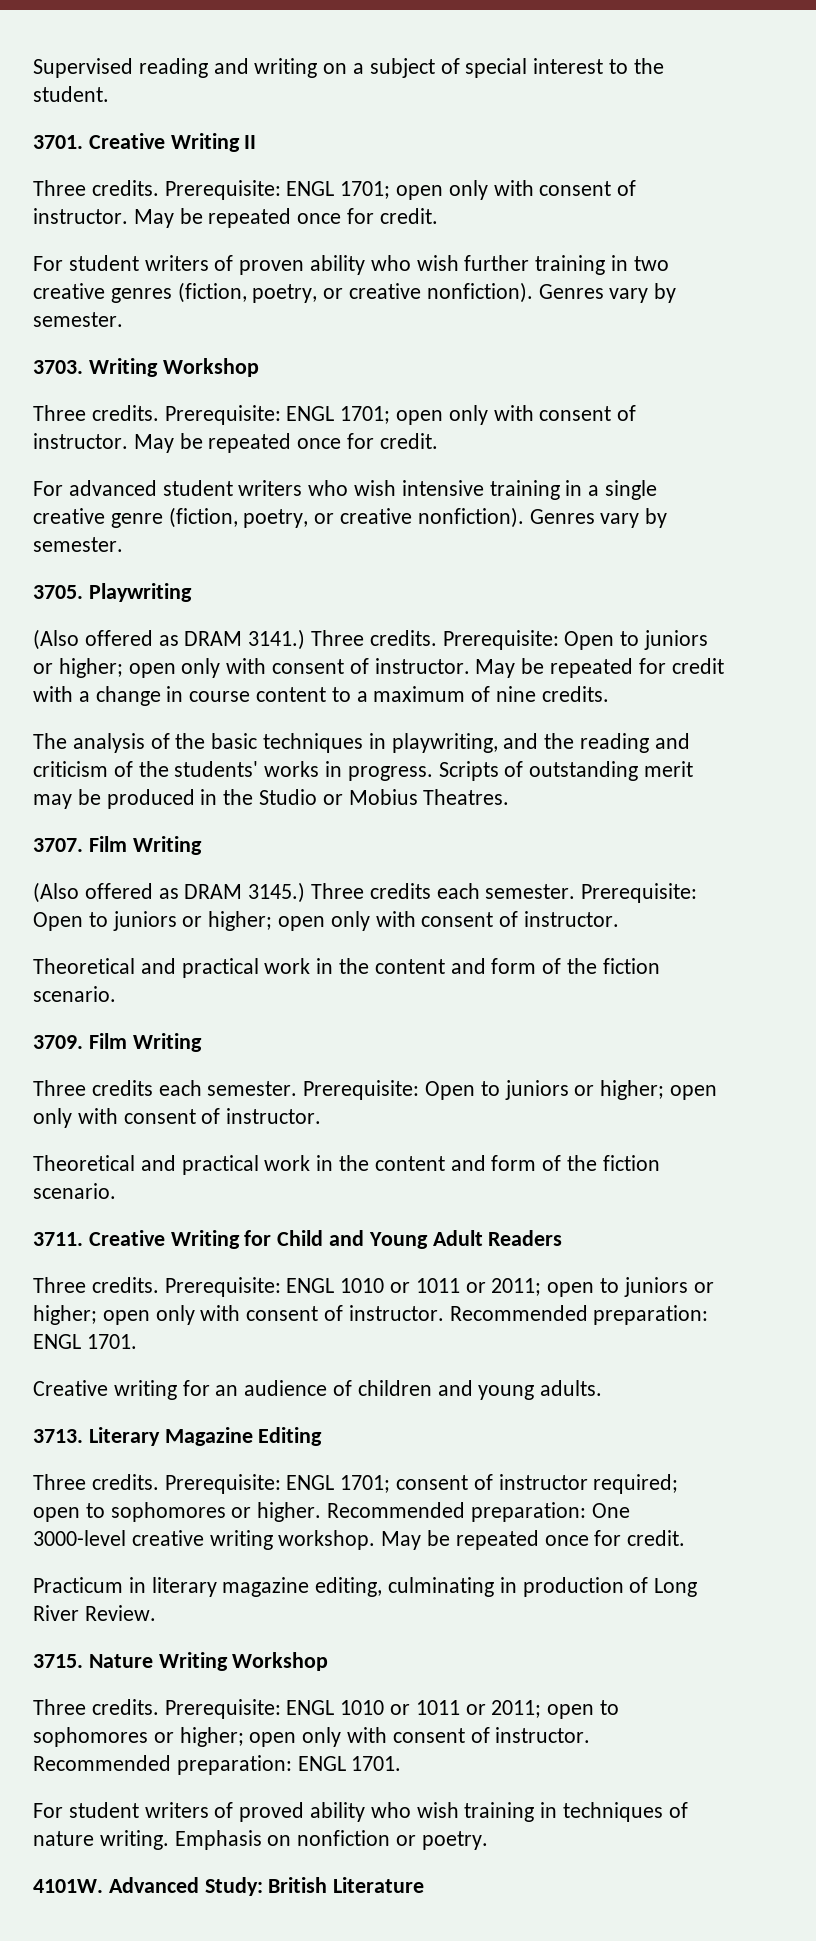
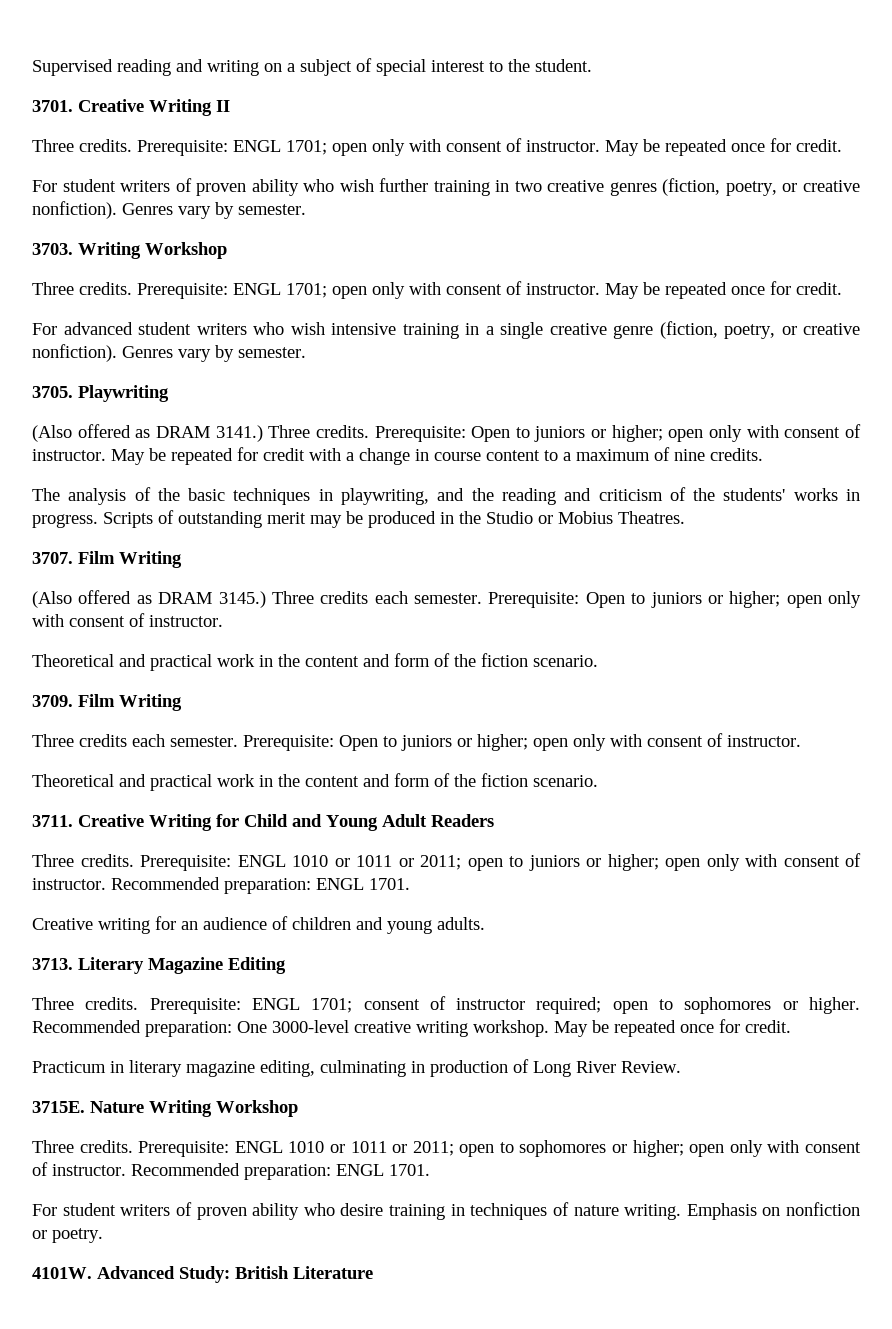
[33,1654,83,1668] 3715. -> [32,1101,85,1113] 3715E.
[239,1802,459,1822] proved ability who wish -> [196,1203,384,1220] proven ability who desire

